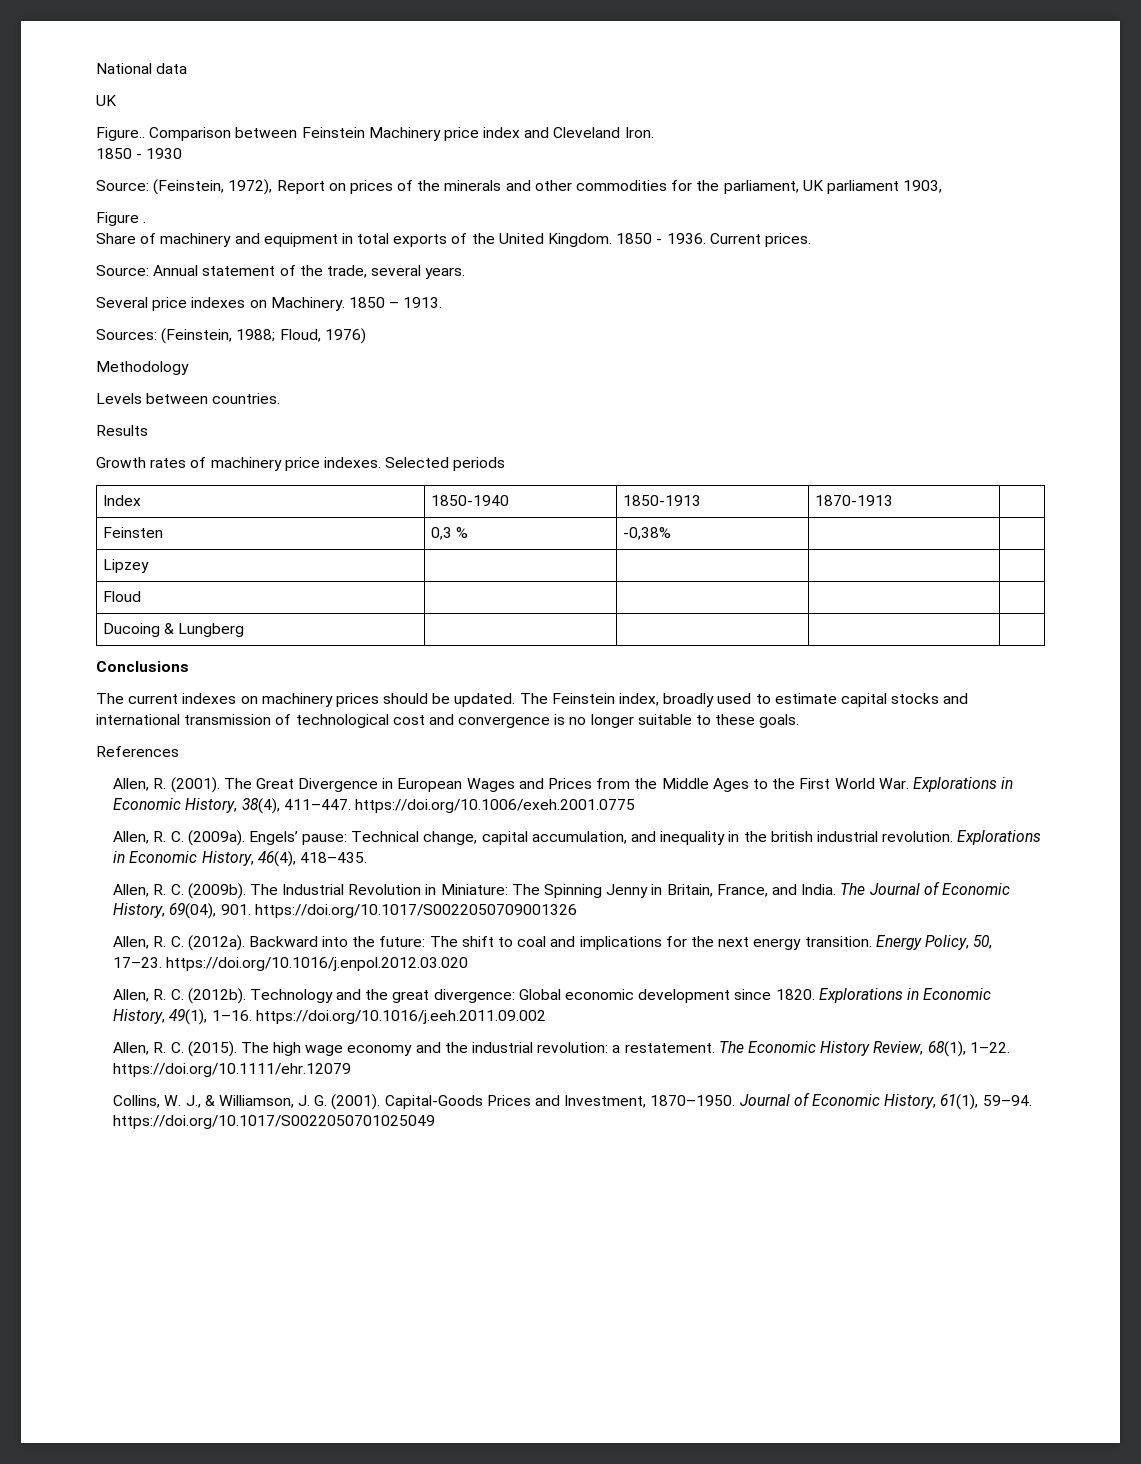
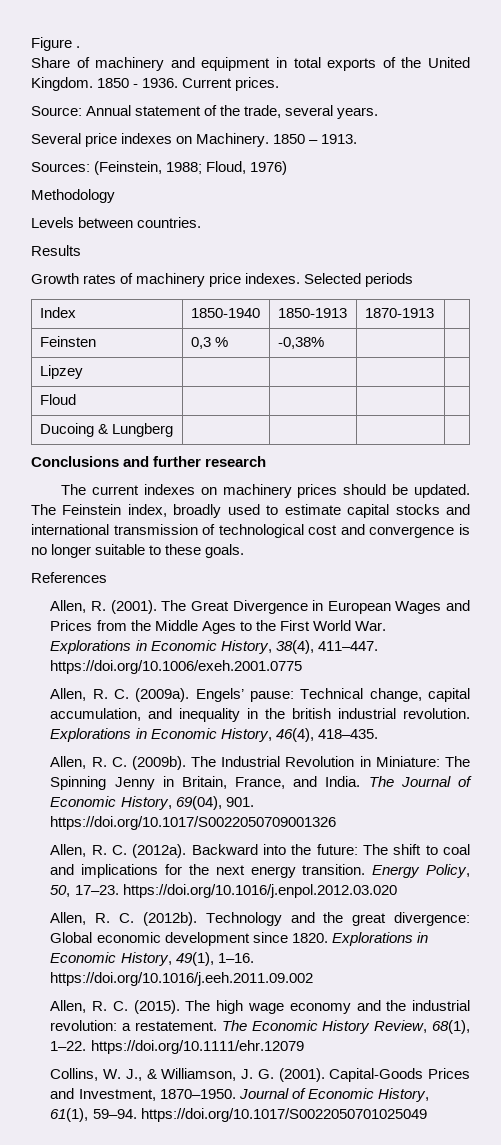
[96,63,188,74] [96,95,117,106] [96,127,654,141] [96,148,183,159] [96,179,943,195] National data // UK // Figure.. Comparison between Feinstein Machinery price index and Cleveland Iron. // 1850 - 1930 // Source: (Feinstein, 1972), Report on prices of the minerals and other commodities for the parliament, UK parliament 1903, // -> (31, 44) none
(189, 666) none -> [123,456,267,467] and further research

